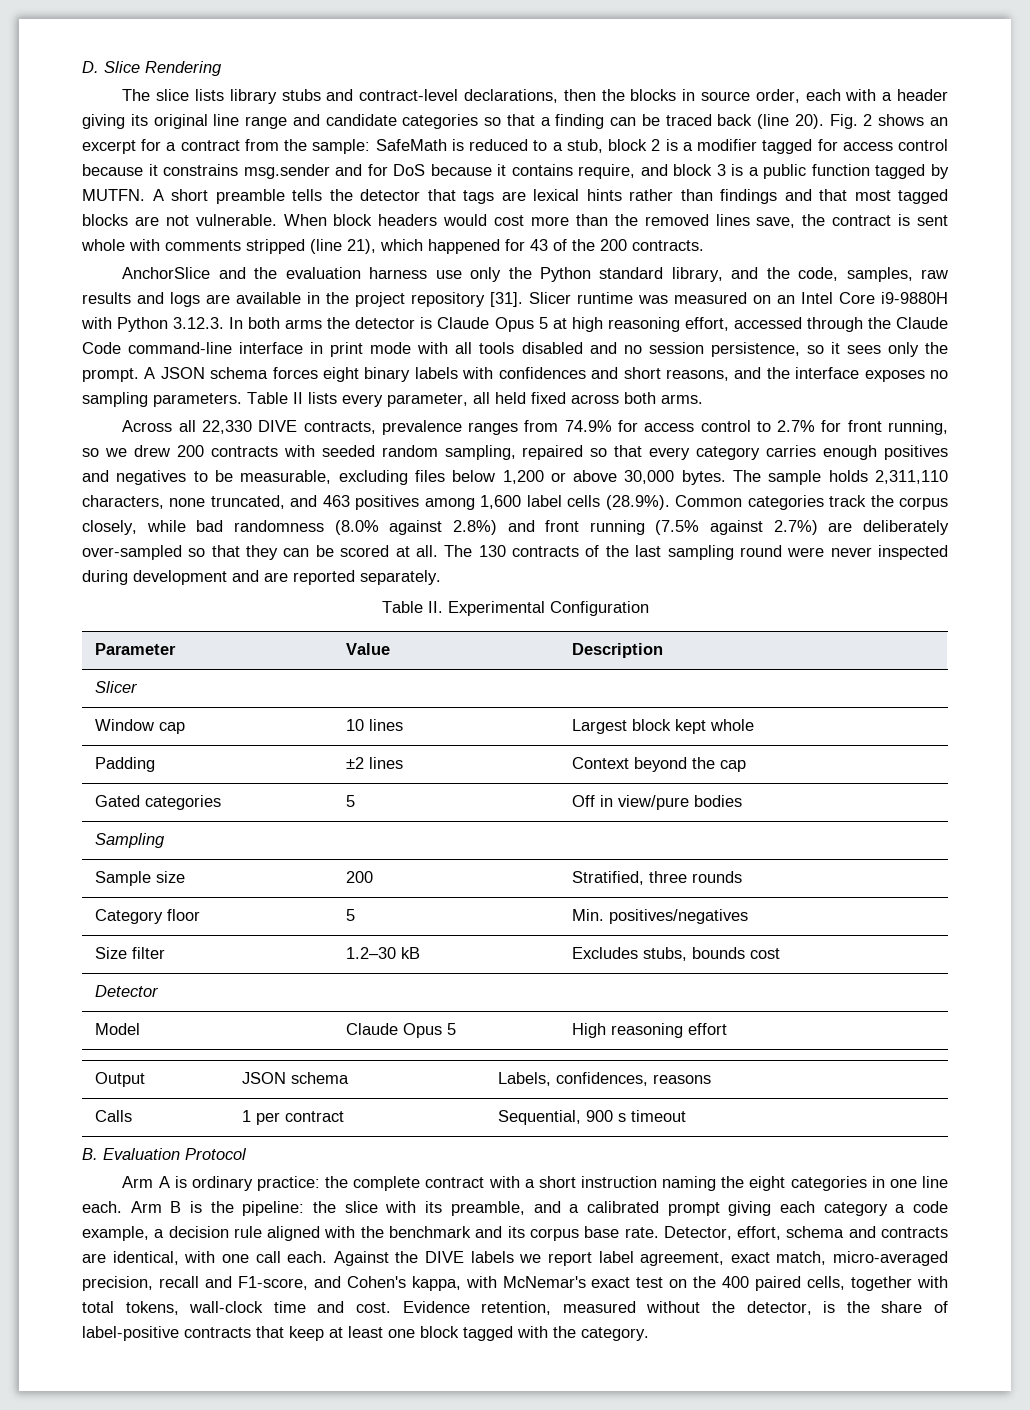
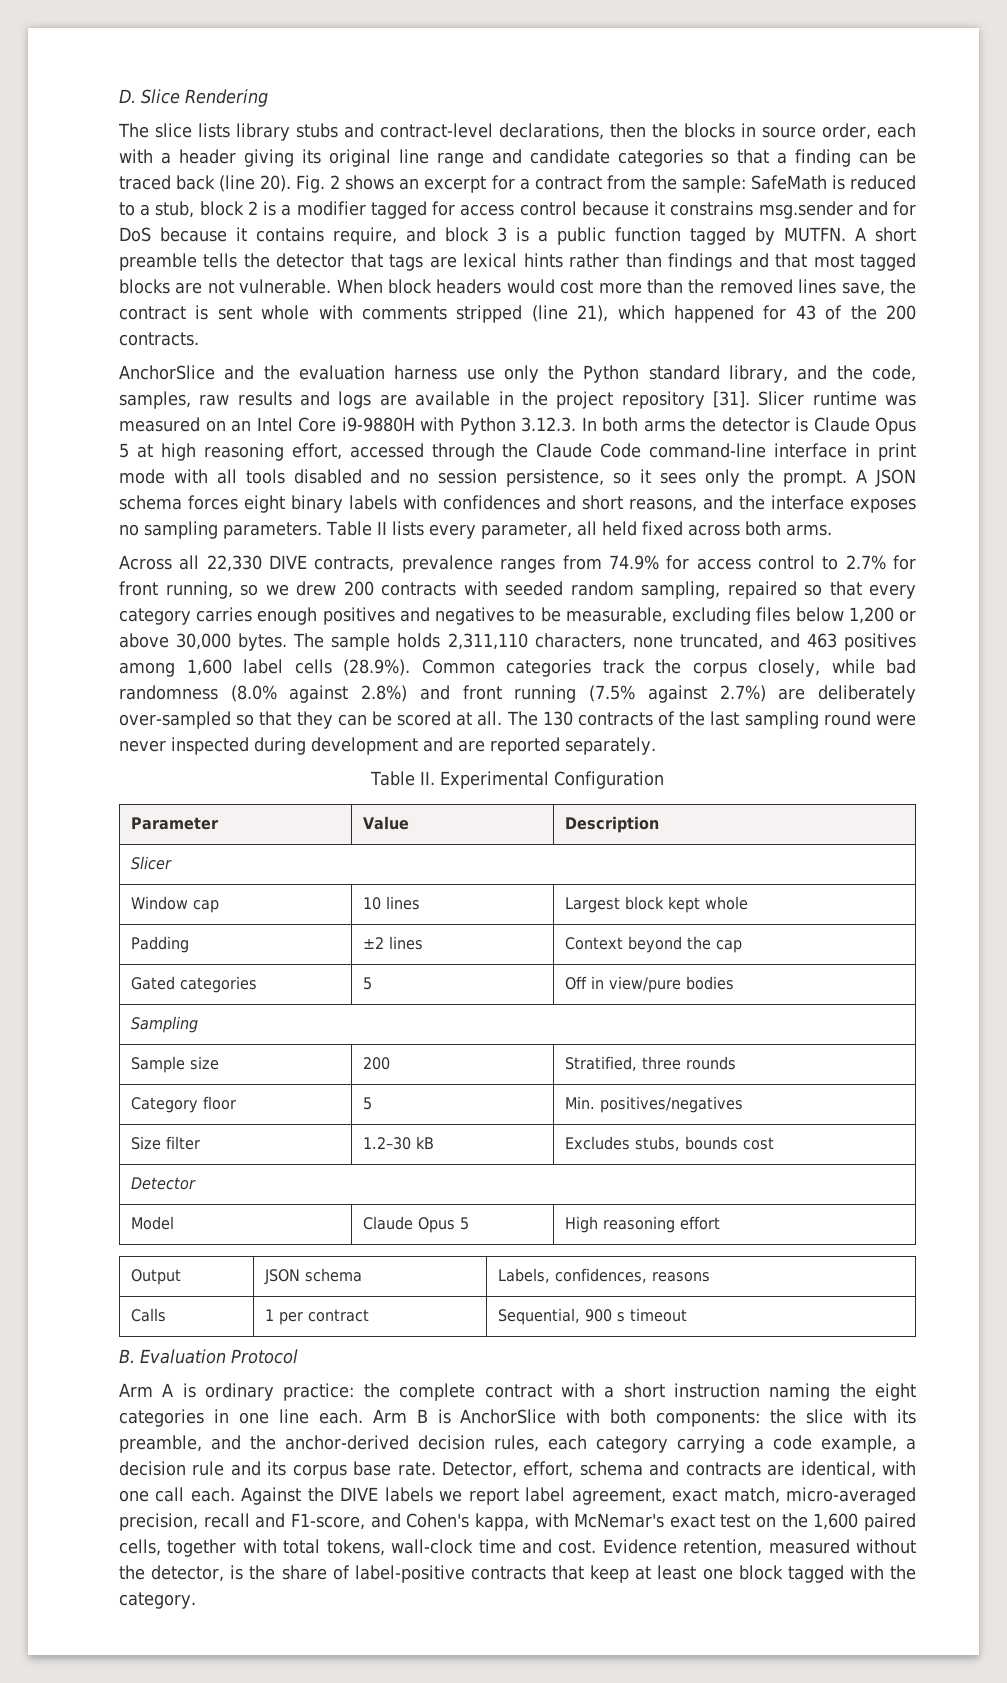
[210,1201,305,1216] the pipeline: -> [460,1409,761,1427] AnchorSlice with both components:
[569,1201,772,1216] a calibrated prompt giving -> [250,1435,539,1452] the anchor-derived decision rules,
(888, 1209) none -> [676,1435,745,1453] carrying
[267,1226,472,1241] aligned with the benchmark -> (225, 1468) none
[722,1276,750,1288] 400 -> [813,1513,859,1530] 1,600

